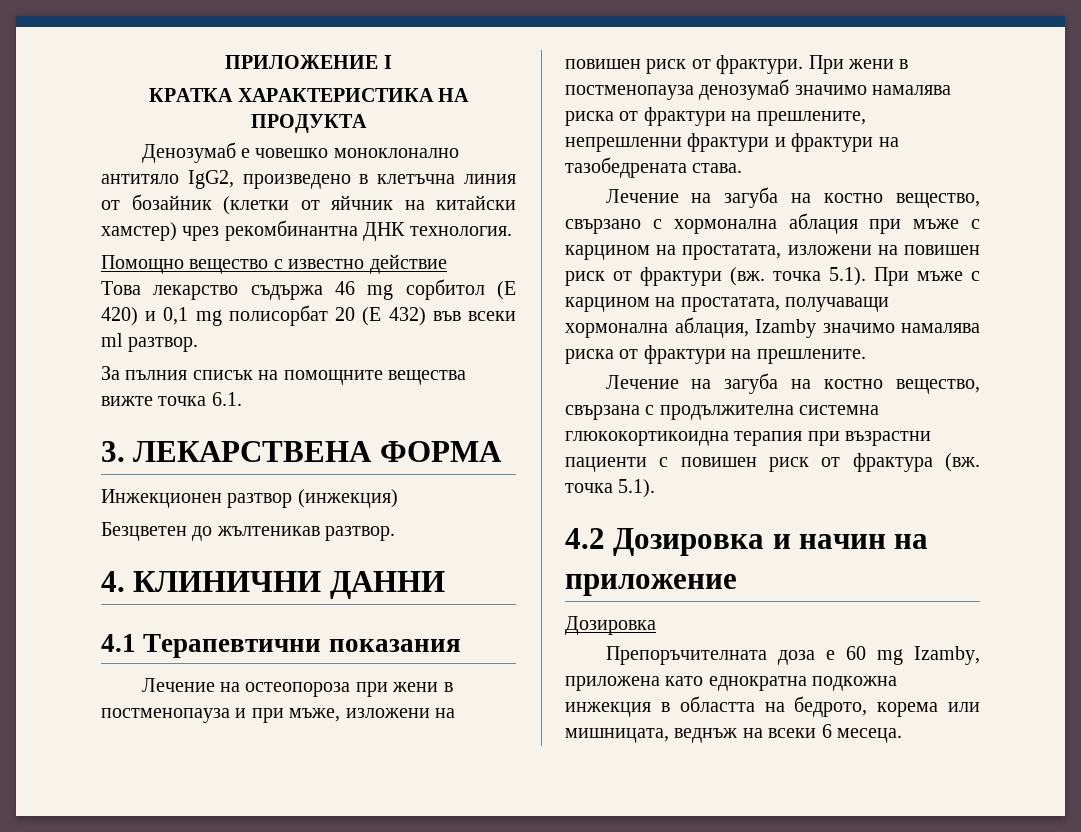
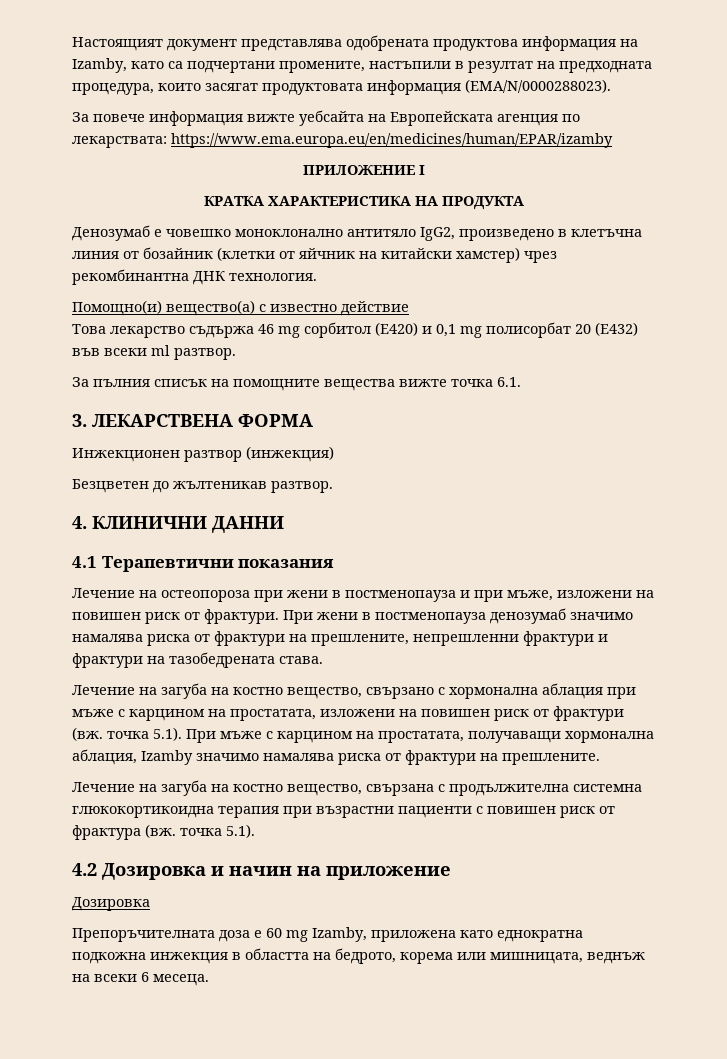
(225, 62) none -> [72,35,638,51] [72,58,652,73] [72,79,611,95] [72,110,580,126] [72,133,613,148] Настоящият документ представлява одобрената продуктова информация на Izamby, като са подчертани промените, настъпили в резултат на предходната процедура, които засягат продуктовата информация (EMA/N/0000288023). // За повече информация вижте уебсайта на Европейската агенция по лекарствата: https://www.ema.europa.eu/en/medicines/human/EPAR/izamby //
[101,255,269,274] Помощно вещество -> [72,300,255,316] Помощно(и) вещество(а)
[496,281,516,300] [101,307,138,326] (E 420) -> [375,322,418,336] (E420)
[362,307,426,326] (E 432) -> [595,322,638,336] (E432)

